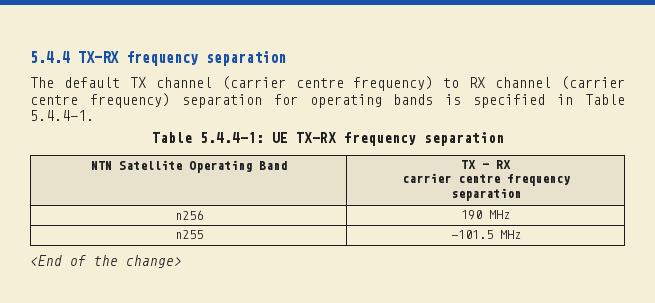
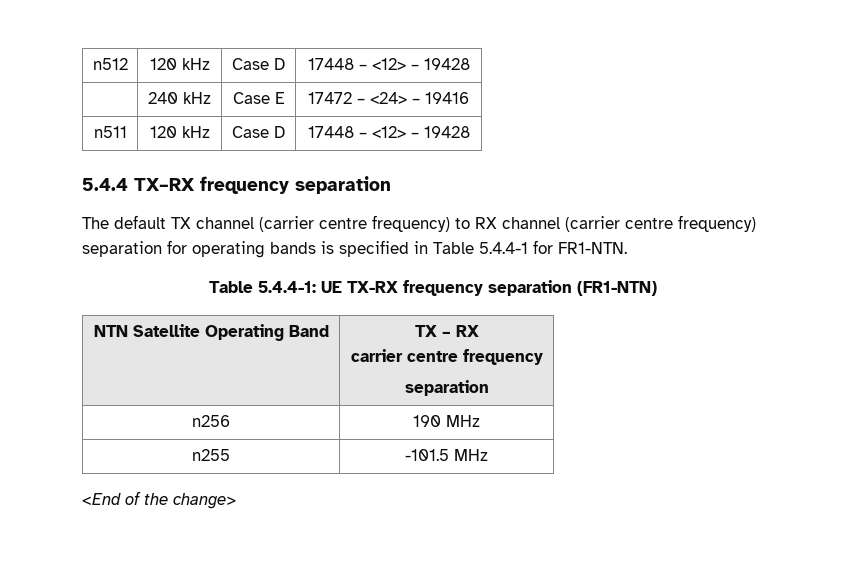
(30, 57) none -> [92,58,128,70] [149,58,210,70] [232,58,285,70] [307,58,470,70] [148,92,211,104] [232,92,285,104] [308,92,469,104] [93,126,127,138] [149,126,210,138] [232,126,285,138] [307,126,470,138] n512 | 120 kHz | Case D | 17448 – <12> – 19428 // | 240 kHz | Case E | 17472 – <24> – 19416 // n511 | 120 kHz | Case D | 17448 – <12> – 19428 //
[30,110,94,121] 5.4.4-1. -> [479,240,627,254] 5.4.4-1 for FR1-NTN.
(504, 139) none -> [577,281,657,296] (FR1-NTN)

